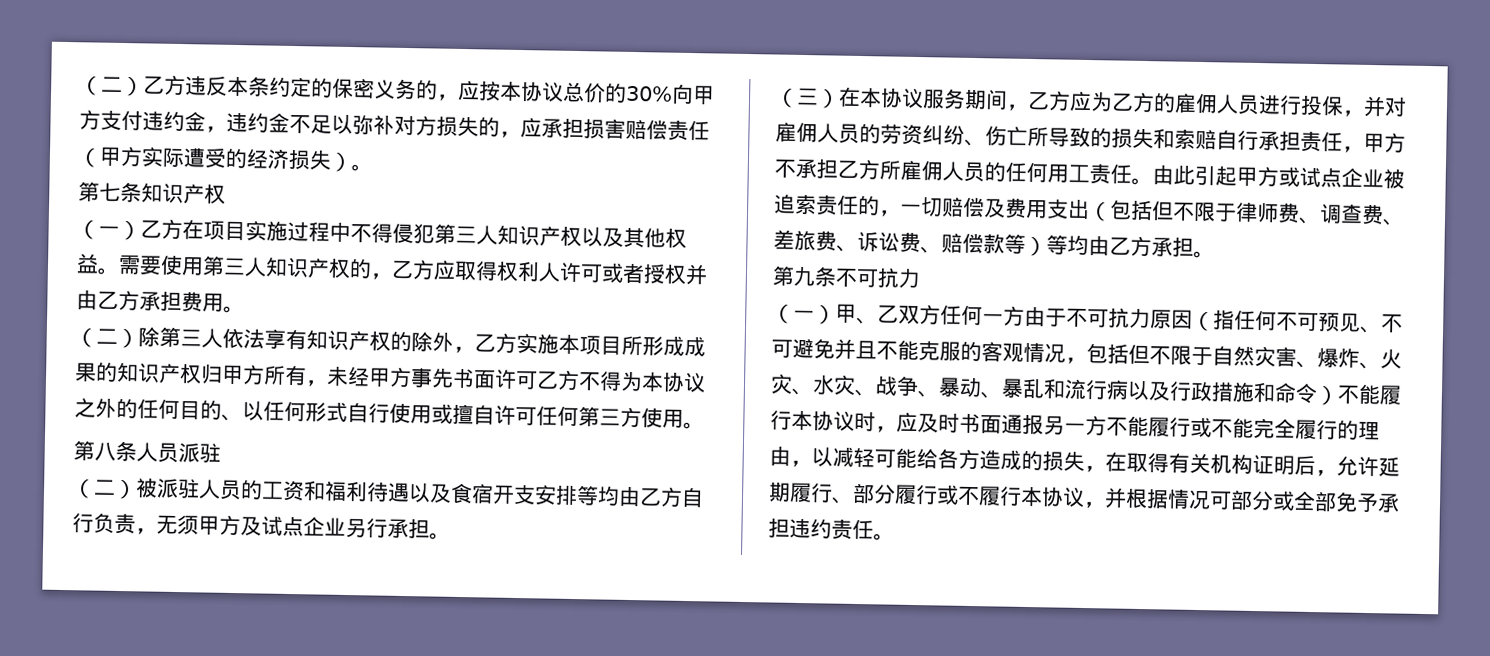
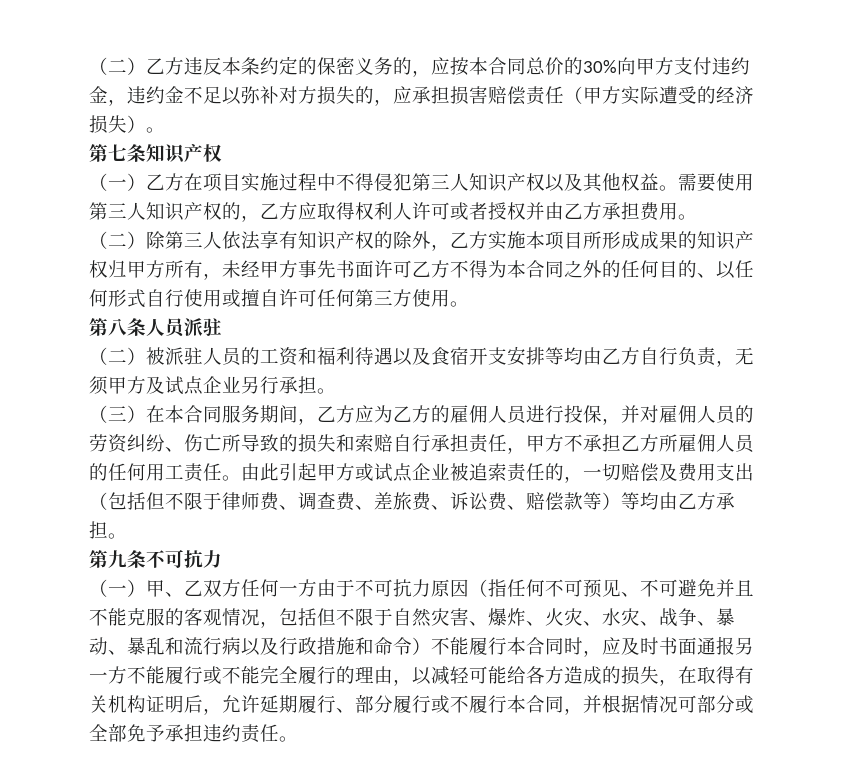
[520,82,564,102] 协议 -> [488,57,526,75] 合同
[662,372,706,393] 协议 -> [526,260,564,278] 合同
[880,88,924,109] 协议 -> [184,405,222,423] 合同
[812,411,855,431] 协议 -> [526,637,564,655] 合同
[1041,487,1085,508] 协议 -> [526,695,564,713] 合同

